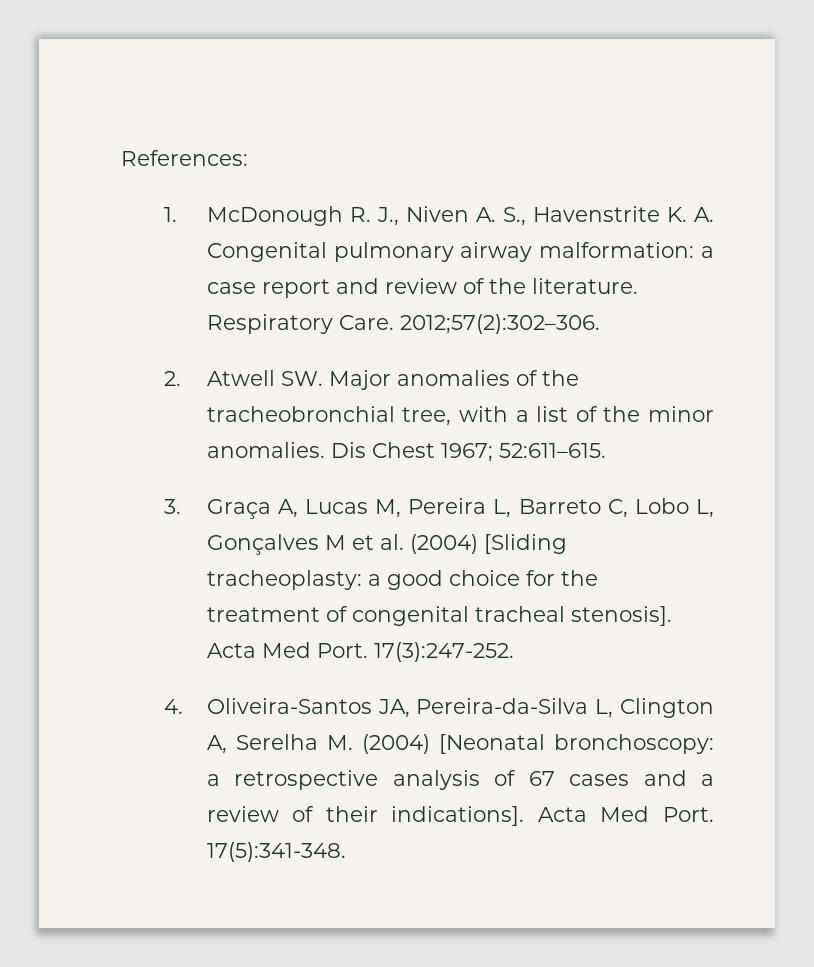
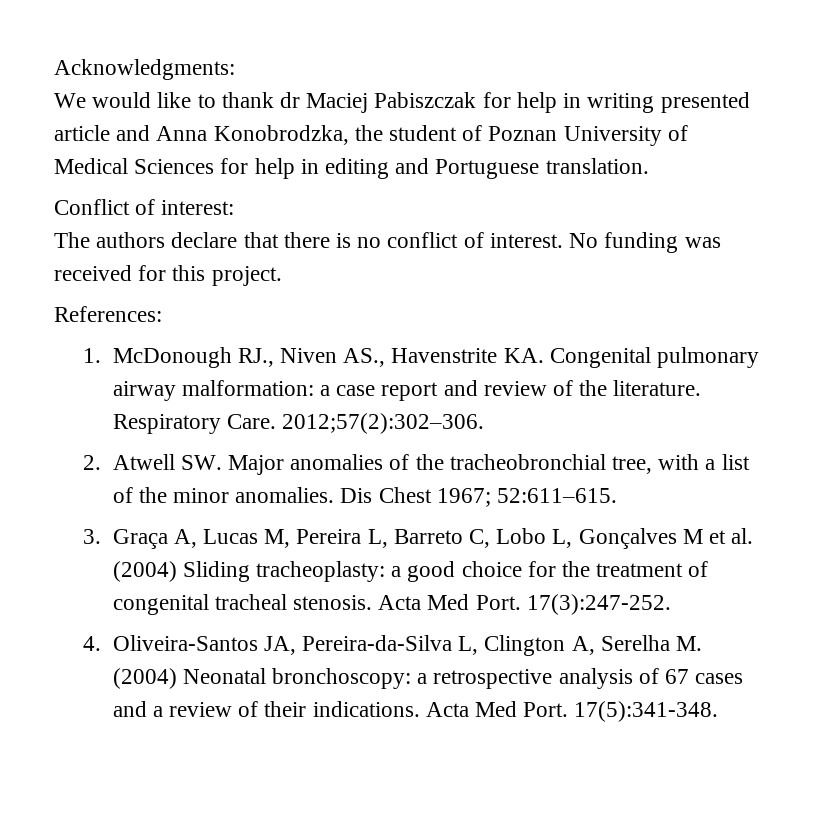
[121,150,248,166] [163,206,714,226] References: // 1. McDonough R. J., Niven A. S., Havenstrite K. A. -> [54,59,235,80] [54,92,750,113] [54,125,688,146] [54,158,649,179] [54,199,235,215] [54,232,721,253] [54,265,282,286] [54,306,162,322] [83,347,544,368] Acknowledgments: // We would like to thank dr Maciej Pabiszczak for help in writing presented article and Anna Konobrodzka, the student of Poznan University of Medical Sciences for help in editing and Portuguese translation. // Conflict of interest: // The authors declare that there is no conflict of interest. No funding was received for this project. // References: // 1. McDonough RJ., Niven AS., Havenstrite KA.
[483,534,567,554] [Sliding -> [182,561,250,582] Sliding
[570,606,672,626] stenosis]. -> [292,595,372,610] stenosis.
[438,734,545,754] [Neonatal -> [182,668,266,684] Neonatal
[391,806,525,826] indications]. -> [312,701,420,717] indications.

